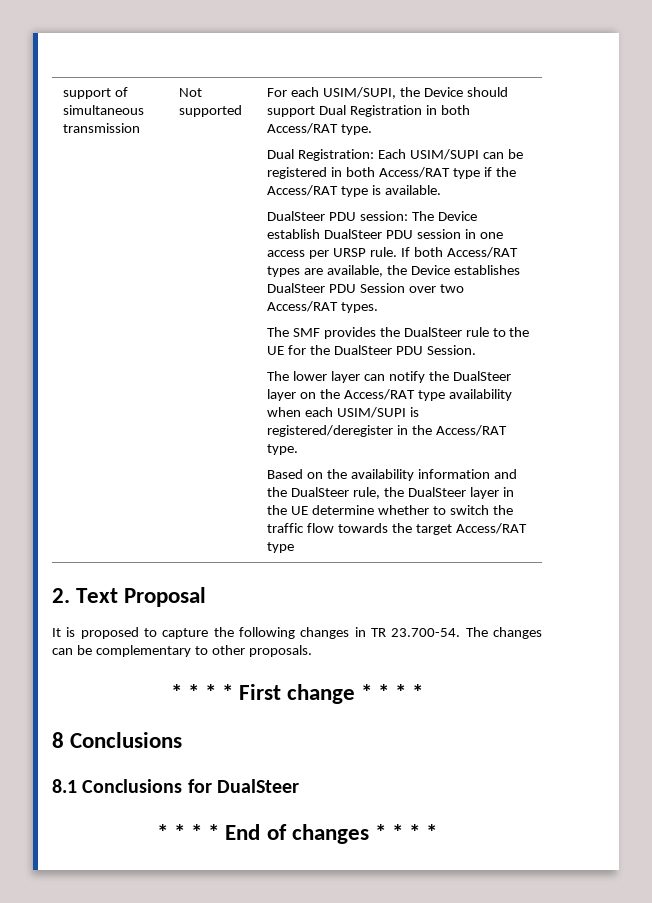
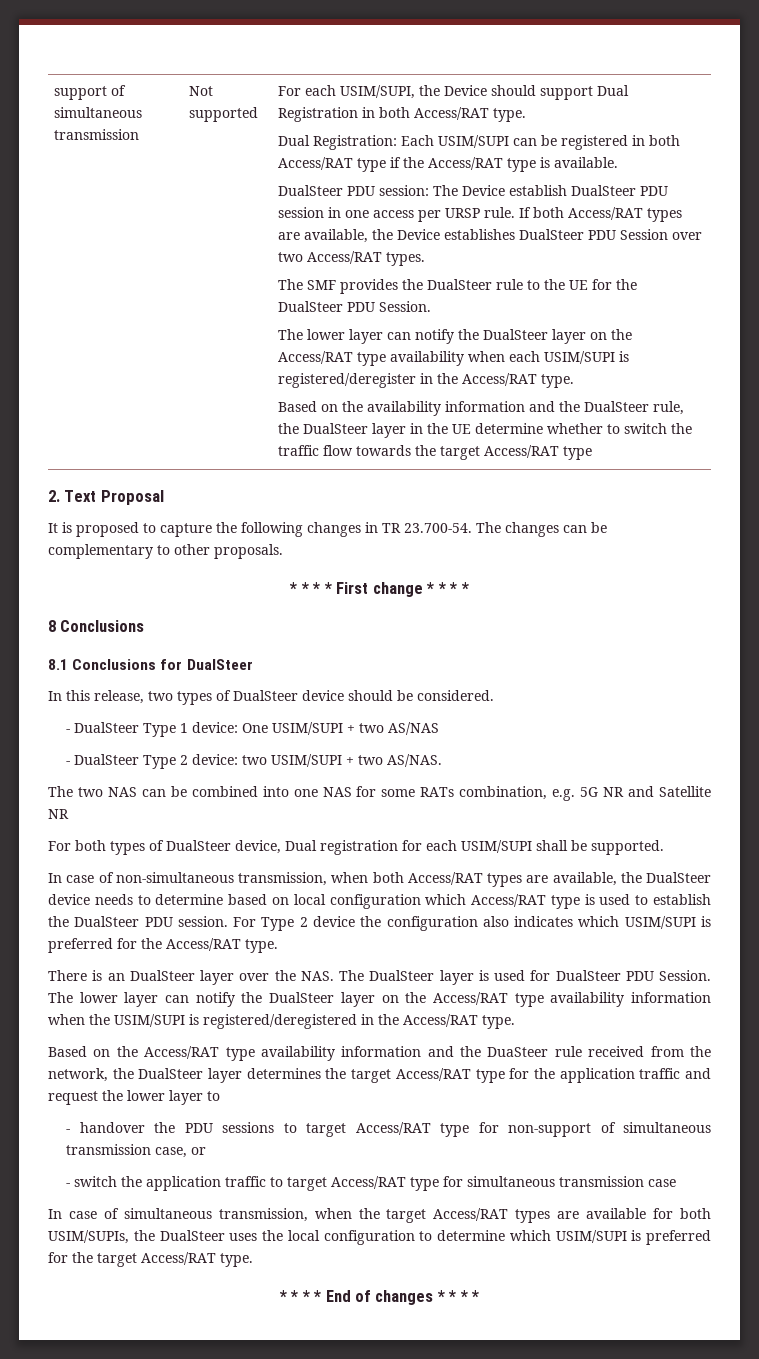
(299, 786) none -> [48,690,494,705] [66,722,440,737] [66,754,443,769] [48,786,712,801] [48,809,69,819] [48,840,664,855] [48,872,711,887] [48,894,712,909] [48,916,712,931] [48,938,278,953] [48,970,711,985] [48,992,711,1007] [48,1014,515,1029] [48,1046,711,1061] [48,1068,711,1083] [48,1090,220,1105] [66,1122,712,1137] [66,1144,207,1158] [66,1176,677,1191] [48,1208,711,1223] [48,1230,711,1245] [48,1252,253,1267] // In this release, two types of DualSteer device should be considered. // - DualSteer Type 1 device: One USIM/SUPI + two AS/NAS // - DualSteer Type 2 device: two USIM/SUPI + two AS/NAS. // The two NAS can be combined into one NAS for some RATs combination, e.g. 5G NR and Satellite NR // For both types of DualSteer device, Dual registration for each USIM/SUPI shall be supported. // In case of non-simultaneous transmission, when both Access/RAT types are available, the DualSteer device needs to determine based on local configuration which Access/RAT type is used to establish the DualSteer PDU session. For Type 2 device the configuration also indicates which USIM/SUPI is preferred for the Access/RAT type. // There is an DualSteer layer over the NAS. The DualSteer layer is used for DualSteer PDU Session. The lower layer can notify the DualSteer layer on the Access/RAT type availability information when the USIM/SUPI is registered/deregistered in the Access/RAT type. // Based on the Access/RAT type availability information and the DuaSteer rule received from the network, the DualSteer layer determines the target Access/RAT type for the application traffic and request the lower layer to // - handover the PDU sessions to target Access/RAT type for non-support of simultaneous transmission case, or // - switch the application traffic to target Access/RAT type for simultaneous transmission case // In case of simultaneous transmission, when the target Access/RAT types are available for both USIM/SUPIs, the DualSteer uses the local configuration to determine which USIM/SUPI is preferred for the target Access/RAT type.

